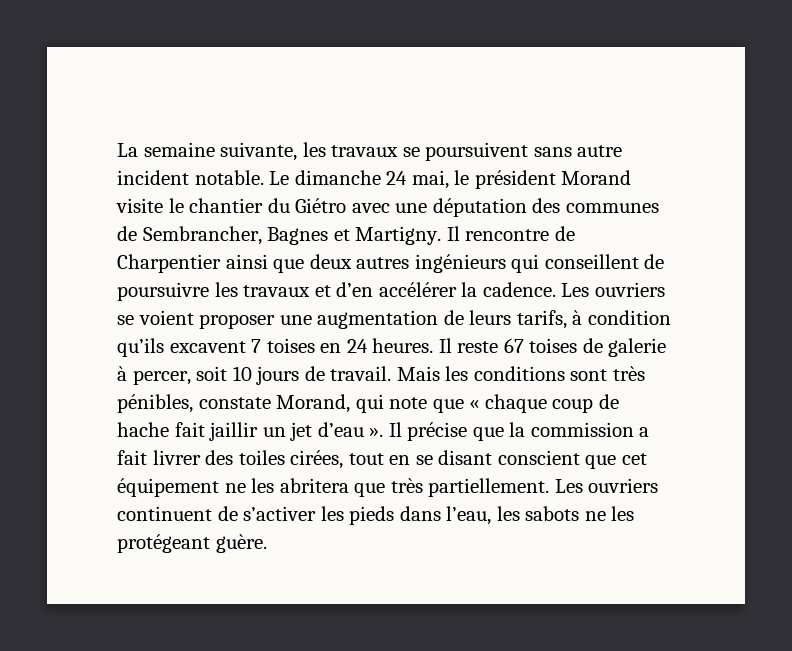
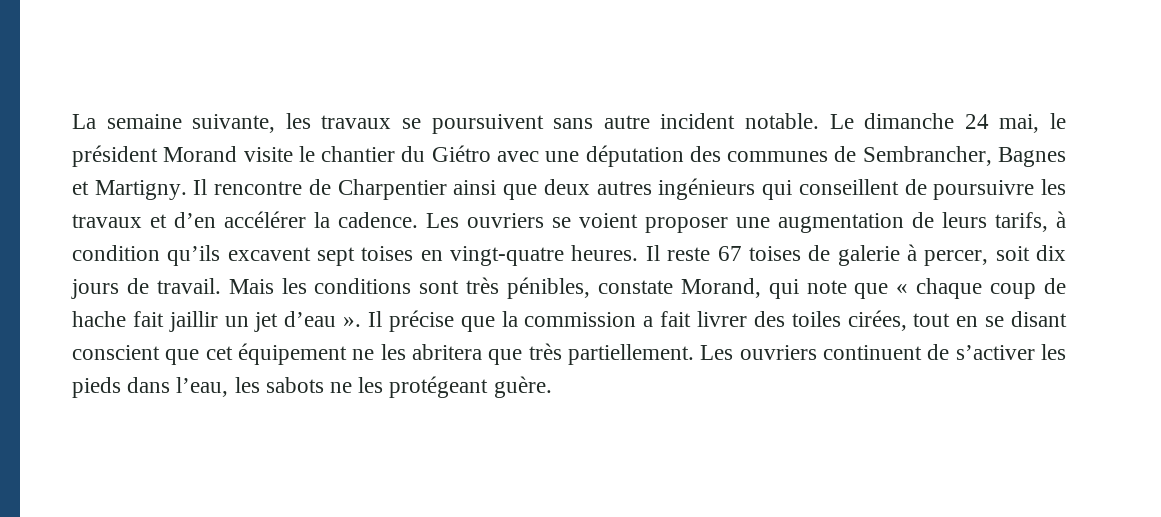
[251,339,262,353] 7 -> [317,247,356,266] sept
[346,339,368,353] 24 -> [450,246,565,266] vingt-quatre
[232,366,252,381] 10 -> [1036,245,1067,261] dix

